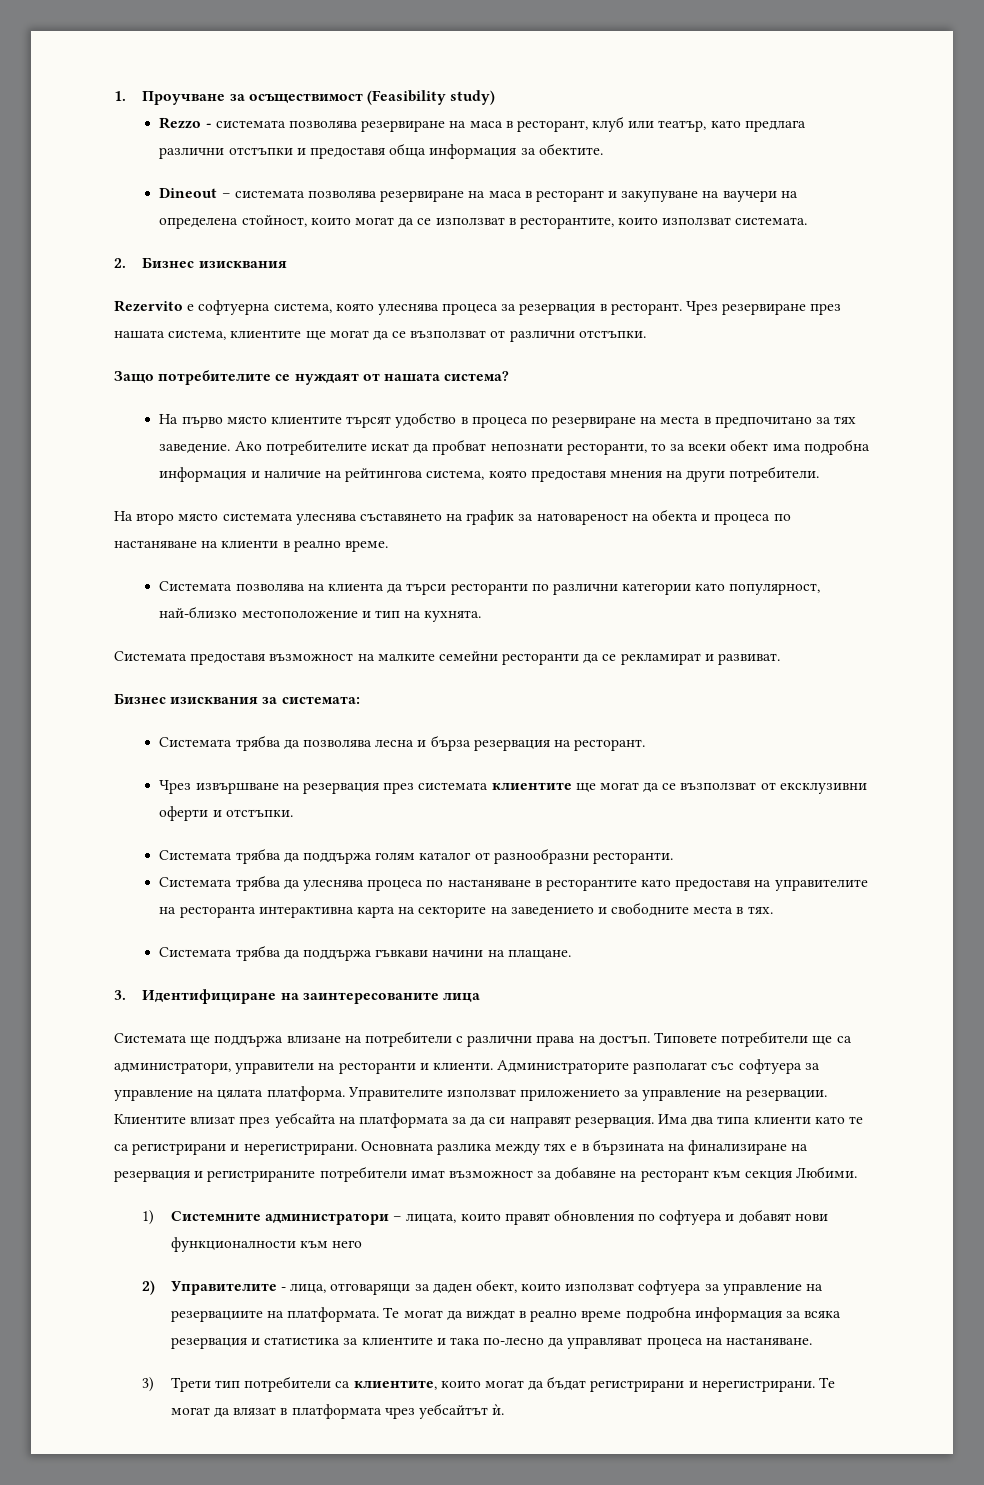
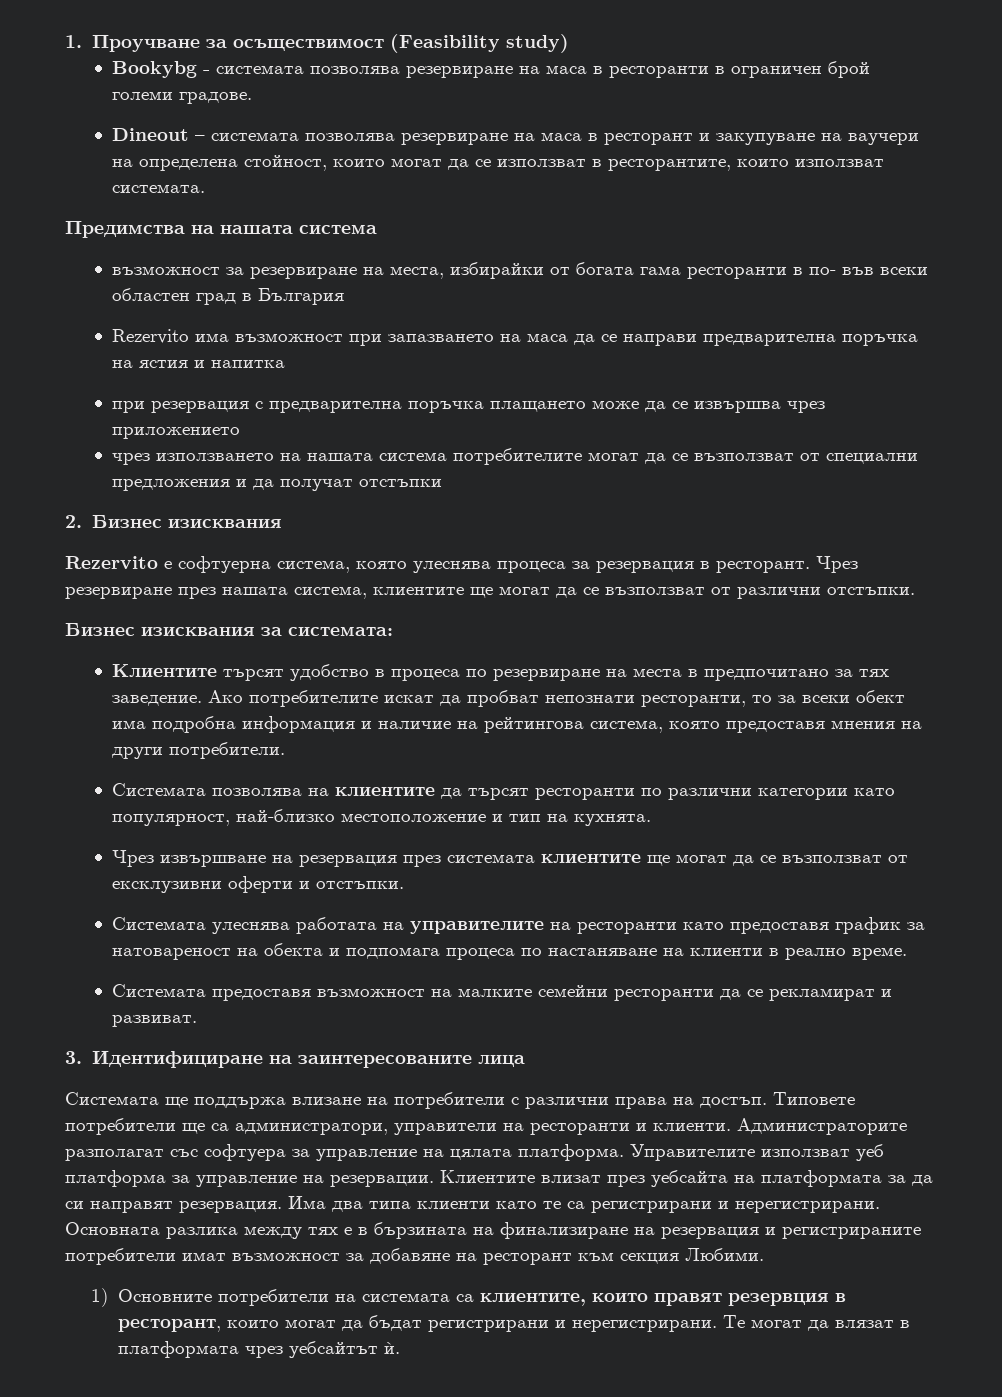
[159,116,806,132] [159,143,603,159] Rezzo - системата позволява резервиране на маса в ресторант, клуб или театър, като предлага различни отстъпки и предоставя обща информация за обектите. -> [112,61,871,78] [112,91,253,104] Bookybg - системата позволява резервиране на маса в ресторанти в ограничен брой големи градове.
(808, 221) none -> [65,221,377,238] [112,262,929,279] [112,288,345,305] [112,329,919,346] [112,360,286,368] [112,400,826,413] [112,427,241,439] [112,448,919,465] [112,479,443,491] // Предимства на нашата система // възможност за резервиране на места, избирайки от богата гама ресторанти в по- във всеки областен град в България // Rezervito има възможност при запазването на маса да се направи предварителна поръчка на ястия и напитка // при резервация с предварителна поръчка плащането може да се извършва чрез приложението // чрез използването на нашата система потребителите могат да се възползват от специални предложения и да получат отстъпки
[114,370,510,385] [159,414,343,428] Защо потребителите се нуждаят от нашата система? // На първо място клиентите -> [65,623,393,636] [112,664,218,677] Бизнес изисквания за системата: // Клиентите
[114,509,791,525] [114,540,388,552] // На второ място системата улеснява съставянето на график за натовареност на обекта и процеса по настаняване на клиенти в реално време. -> (286, 750) none
[328,583,447,595] клиента да търси -> [335,787,530,800] клиентите да търсят
[114,651,781,665] [114,693,360,704] [159,735,646,751] // Системата предоставя възможност на малките семейни ресторанти да се рекламират и развиват. // Бизнес изисквания за системата: // Системата трябва да позволява лесна и бърза резервация на ресторант. -> (652, 820) none
[235,848,673,864] [159,875,868,891] [159,902,773,918] [159,945,571,961] трябва да поддържа голям каталог от разнообразни ресторанти. // Системата трябва да улеснява процеса по настаняване в ресторантите като предоставя на управителите на ресторанта интерактивна карта на секторите на заведението и свободните места в тях. // Системата трябва да поддържа гъвкави начини на плащане. -> [212,917,926,934] [112,943,908,960] [112,984,893,1001] [112,1015,198,1027] улеснява работата на управителите на ресторанти като предоставя график за натовареност на обекта и подпомага процеса по настаняване на клиенти в реално време. // Системата предоставя възможност на малките семейни ресторанти да се рекламират и развиват.
[520,1089,621,1101] приложението -> [856,1144,884,1161] [65,1170,166,1187] уеб платформа
[170,1209,828,1225] [170,1237,363,1252] [142,1279,824,1295] [170,1306,842,1322] [170,1337,813,1349] [142,1376,437,1392] Системните администратори – лицата, които правят обновления по софтуера и добавят нови функционалности към него // 2) Управителите - лица, отговарящи за даден обект, които използват софтуера за управление на резервациите на платформата. Те могат да виждат в реално време подробна информация за всяка резервация и статистика за клиентите и така по-лесно да управляват процеса на настаняване. // 3) Трети тип потребители са клиентите, -> [117,1289,846,1306] [117,1319,221,1332] Основните потребители на системата са клиентите, които правят резервция в ресторант,

